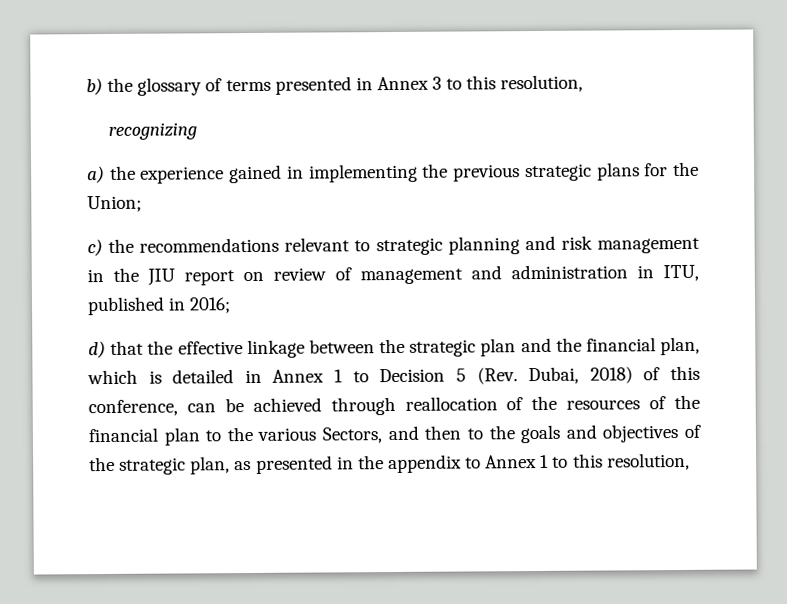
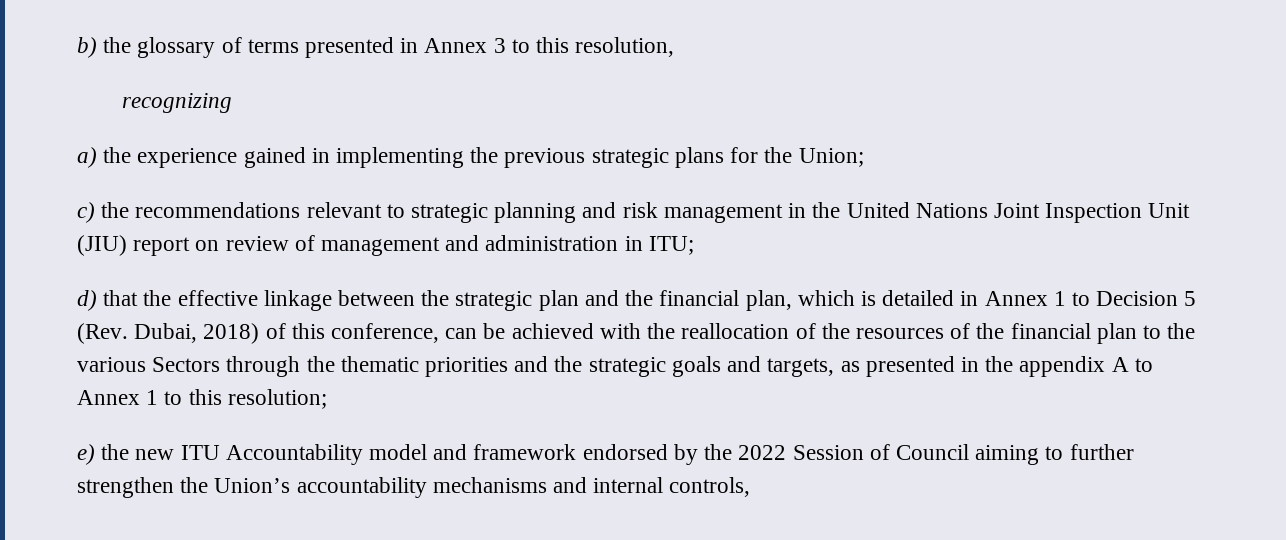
[147,268,175,286] JIU -> [846,202,1191,223] [77,235,127,256] United Nations Joint Inspection Unit (JIU)
[663,264,699,282] [87,296,232,316] ITU, published in 2016; -> [648,236,694,255] ITU;
[330,396,396,416] through -> [599,323,676,339] with the
[322,424,701,444] [89,456,231,475] Sectors, and then to the goals and objectives of the strategic plan, -> [152,356,835,377] Sectors through the thematic priorities and the strategic goals and targets,
(462, 464) none -> [1111,357,1129,372] А
[606,452,690,471] resolution, -> [227,389,327,409] [77,444,1134,465] [77,477,751,498] resolution; // e) the new ITU Accountability model and framework endorsed by the 2022 Session of Council aiming to further strengthen the Union’s accountability mechanisms and internal controls,

